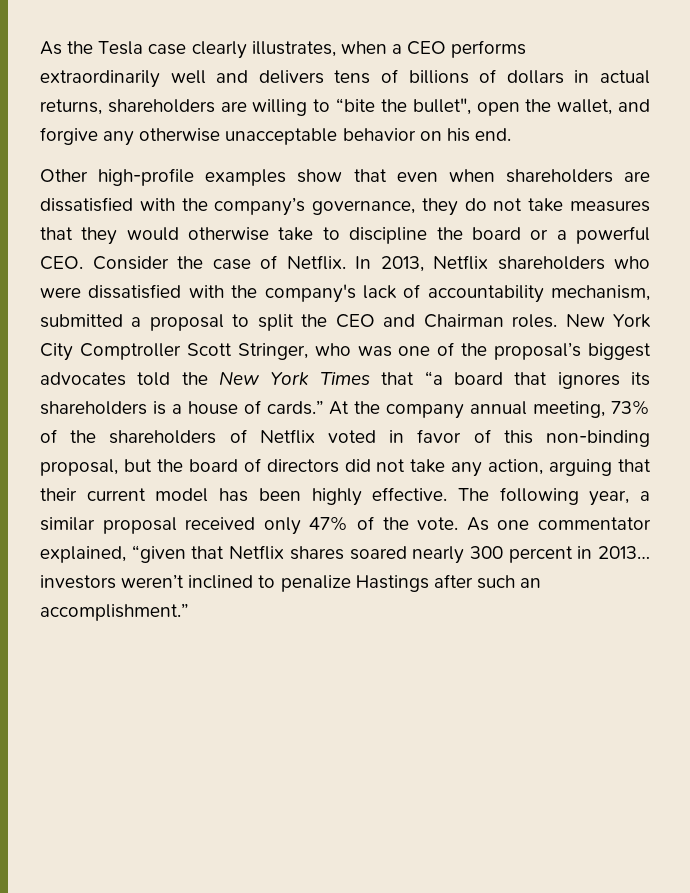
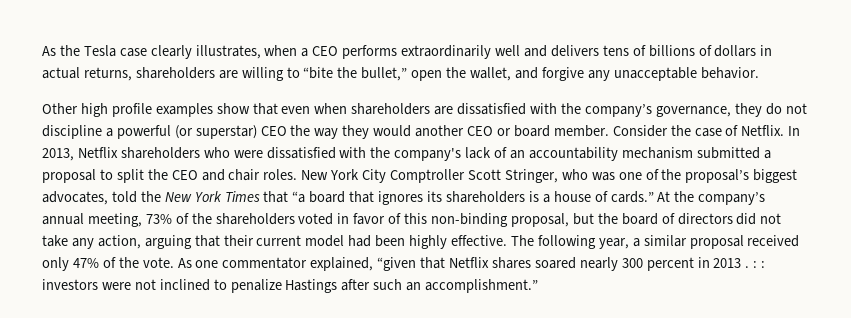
[412,98,471,115] bullet", -> [361,67,408,81] bullet,”
[139,128,511,145] otherwise unacceptable behavior on his end. -> [613,67,759,81] unacceptable behavior.
[98,168,195,186] high-profile -> [80,103,152,117] high profile
[528,198,650,212] [40,226,651,245] [40,256,83,270] take measures that they would otherwise take to discipline the board or a powerful CEO. -> [42,125,609,139] discipline a powerful (or superstar) CEO the way they would another CEO or board member.
[427,285,650,303] accountability mechanism, -> [510,147,693,161] an accountability mechanism
[423,314,504,328] Chairman -> [228,169,261,181] chair
[40,372,126,386] advocates -> [42,191,108,205] advocates,
[386,404,465,419] company -> [698,192,766,205] company’s
[229,429,315,444] of Netflix -> (295, 219) none
[219,488,249,502] has -> [348,235,372,247] had
[598,546,650,559] [40,574,185,589] 2013… investors weren’t -> [713,258,766,268] [42,279,156,290] 2013 . : : investors were not

